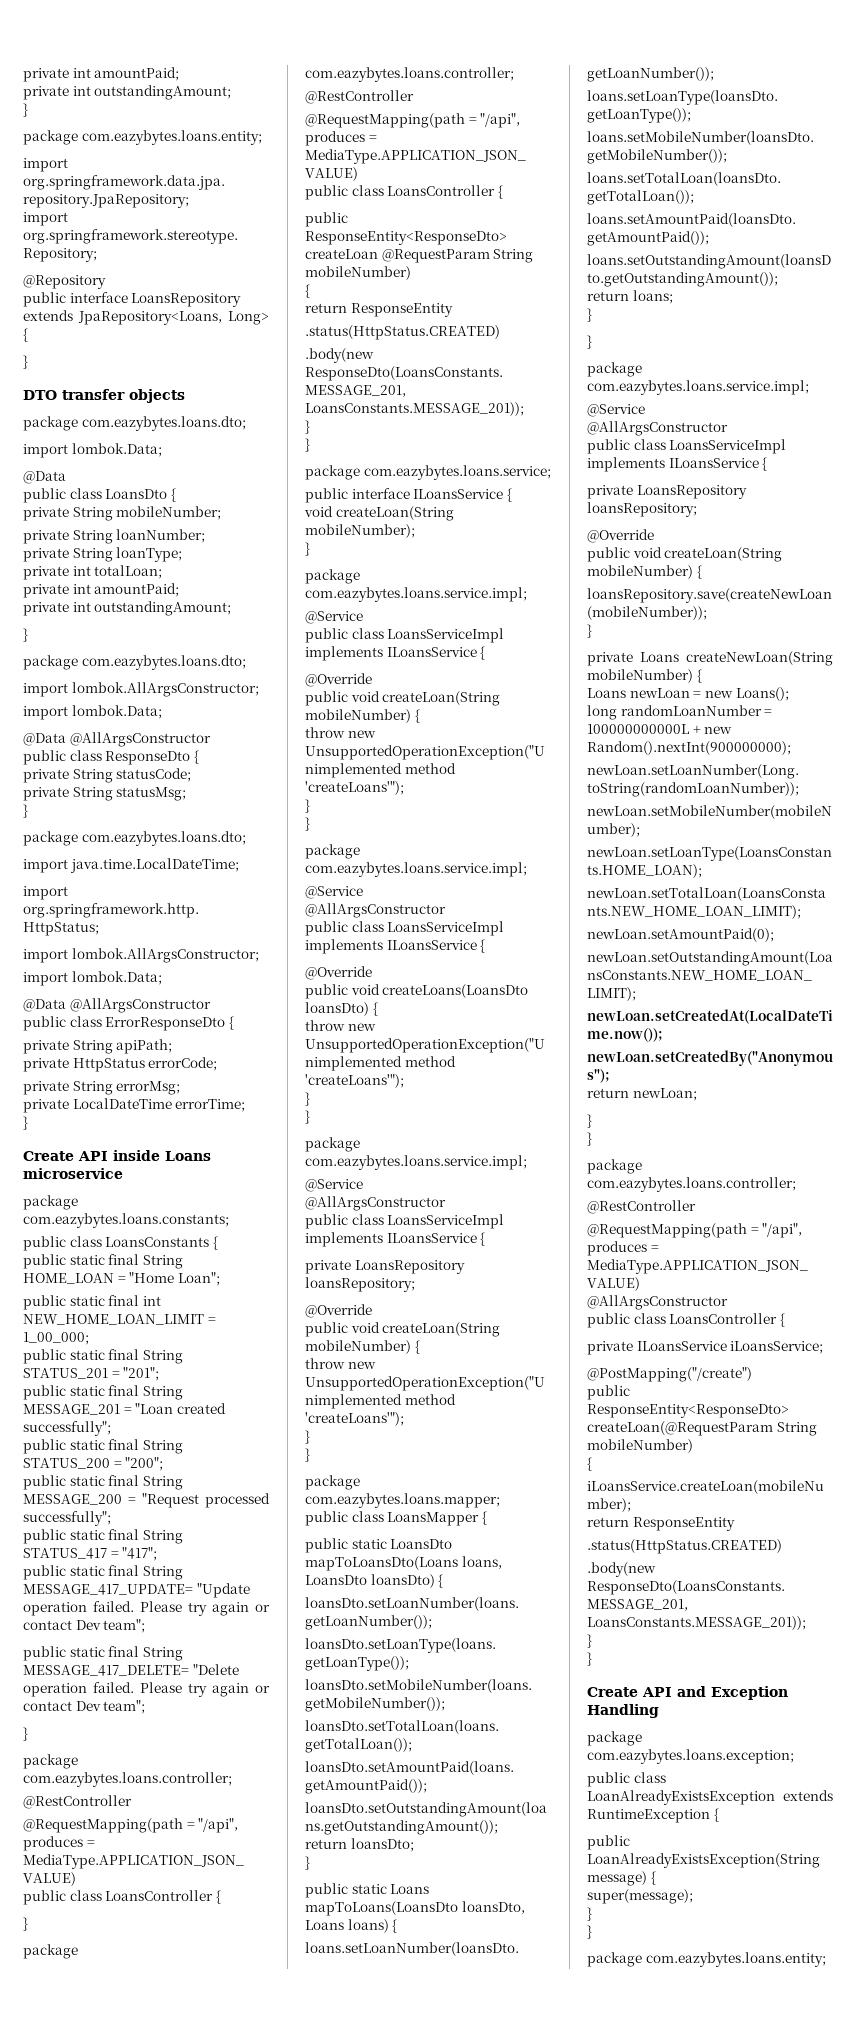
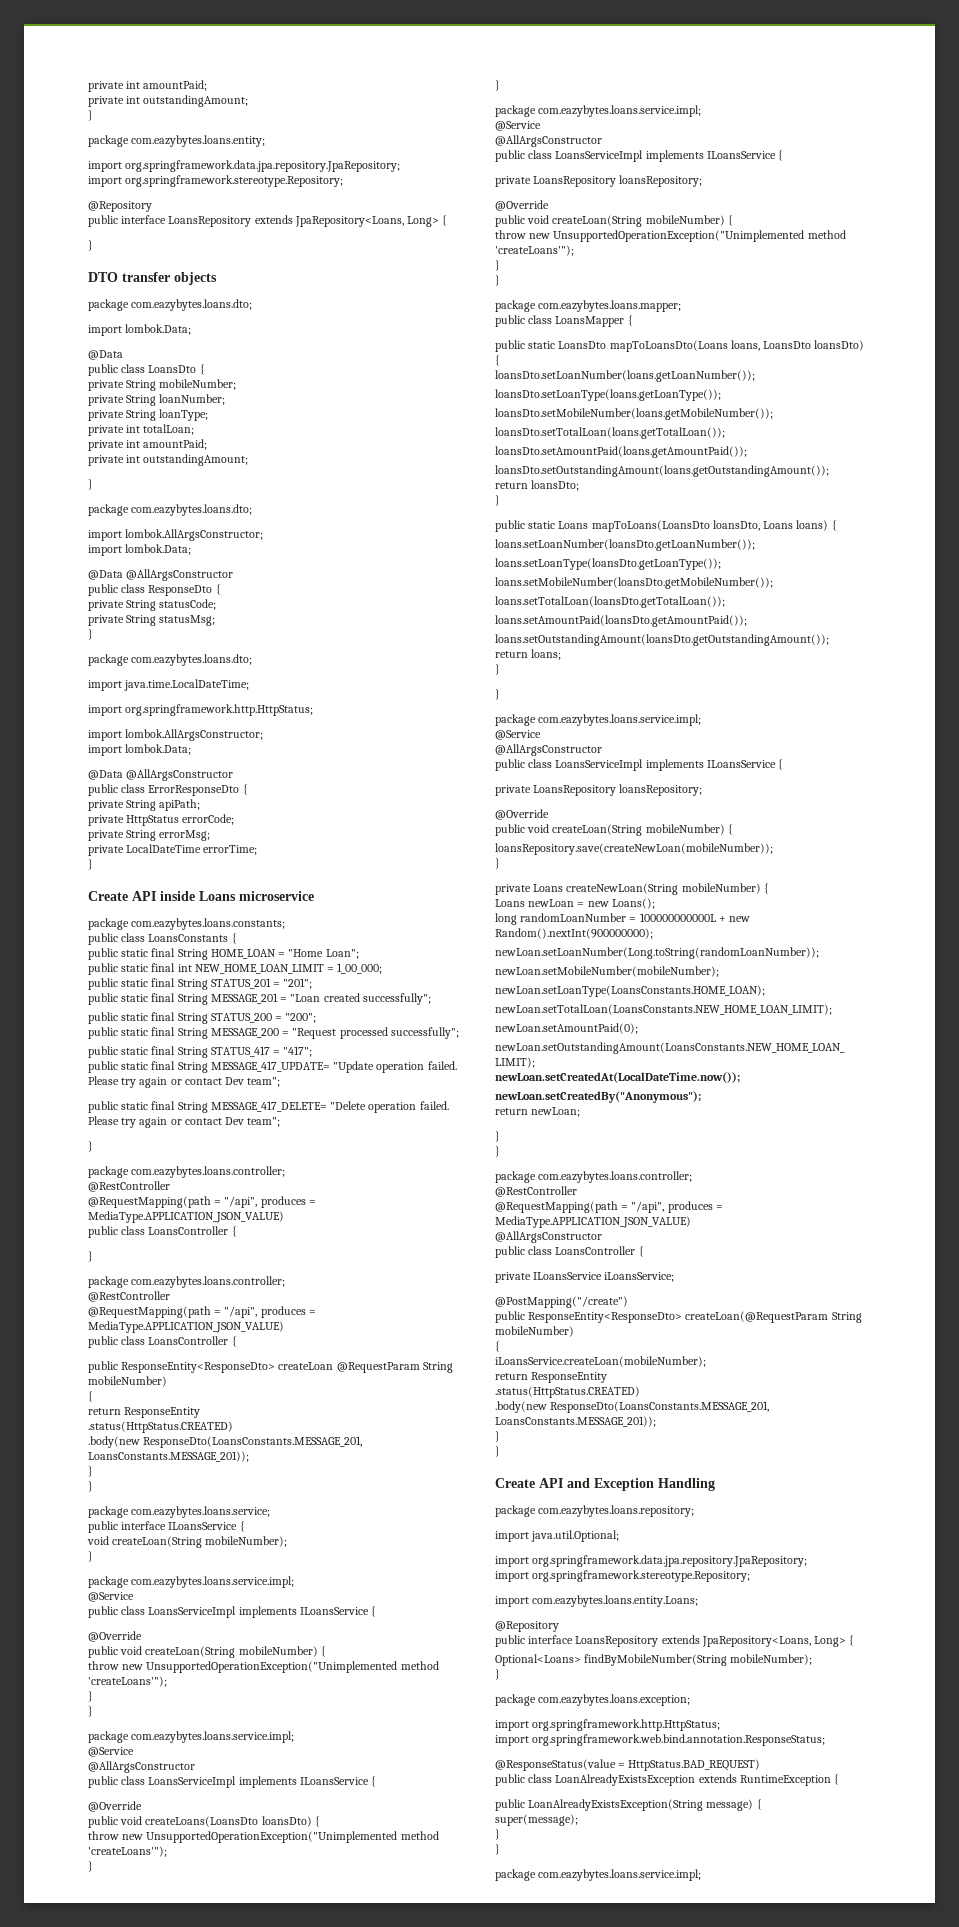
[587,1749,794,1764] com.eazybytes.loans.exception; -> [538,1505,695,1517] [495,1530,620,1542] [495,1555,808,1567] [495,1570,751,1582] [495,1595,699,1607] [495,1621,559,1632] [495,1635,855,1647] [495,1654,813,1666] [495,1669,500,1680] [495,1694,691,1706] [495,1719,721,1731] [495,1734,826,1746] [495,1759,761,1771] com.eazybytes.loans.repository; // import java.util.Optional; // import org.springframework.data.jpa.repository.JpaRepository; // import org.springframework.stereotype.Repository; // import com.eazybytes.loans.entity.Loans; // @Repository // public interface LoansRepository extends JpaRepository<Loans, Long> { // Optional<Loans> findByMobileNumber(String mobileNumber); // } // package com.eazybytes.loans.exception; // import org.springframework.http.HttpStatus; // import org.springframework.web.bind.annotation.ResponseStatus; // @ResponseStatus(value = HttpStatus.BAD_REQUEST)
[645,1952,826,1967] com.eazybytes.loans.entity; -> [538,1869,702,1881] com.eazybytes.loans.service.impl;

